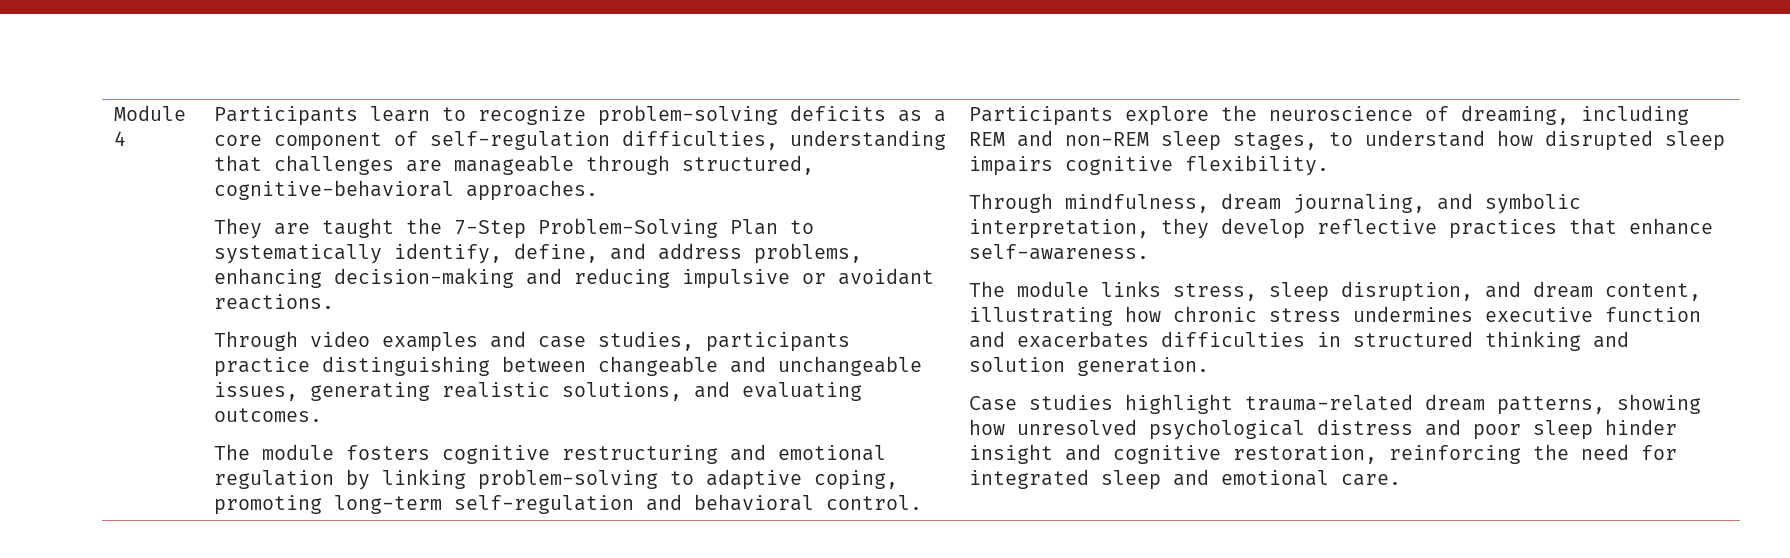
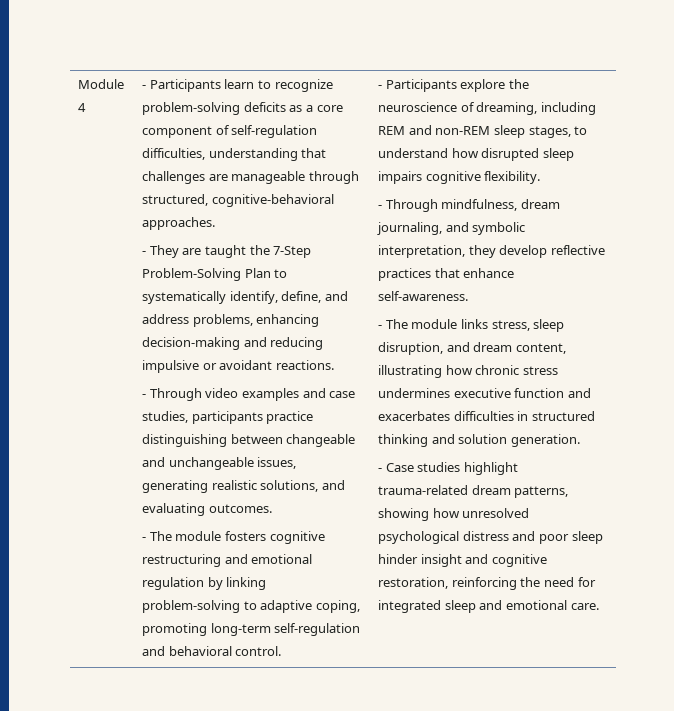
(126, 138) none -> [142,85,147,89] -
(598, 190) none -> [142,251,147,255] -
(334, 302) none -> [142,394,147,398] -
(322, 415) none -> [142,537,147,541] -
(922, 502) none -> [378,85,383,89] -
(1329, 165) none -> [378,205,383,209] -
(1149, 252) none -> [378,325,383,329] -
(1209, 366) none -> [378,468,383,472] -

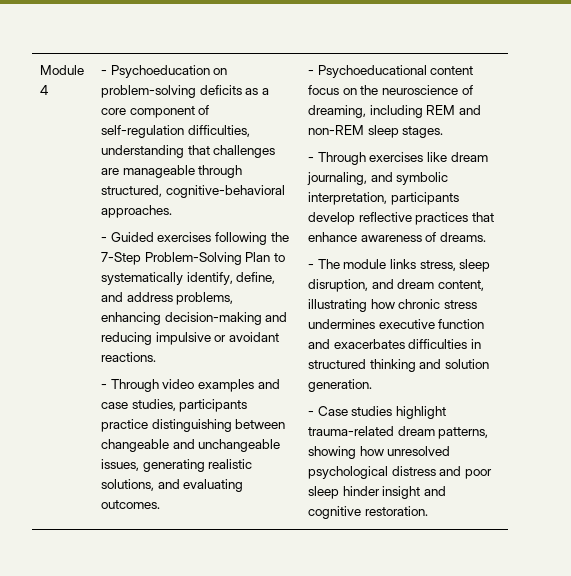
[149,79,333,92] Participants learn to recognize -> [110,65,228,78] Psychoeducation on
[149,245,246,258] They are taught -> [110,232,267,245] Guided exercises following
[142,531,325,544] [142,554,313,567] [142,577,267,590] [142,600,360,613] [142,623,361,636] [142,646,282,656] [378,79,506,92] // - The module fosters cognitive restructuring and emotional regulation by linking problem-solving to adaptive coping, promoting long-term self-regulation and behavioral control. | - Participants explore -> [307,65,474,78] [307,85,357,95] | - Psychoeducational content focus on
[528,126,588,138] [378,148,574,161] [378,171,541,184] [378,199,518,212] stages, to understand how disrupted sleep impairs cognitive flexibility. // - Through mindfulness, -> [402,126,444,138] [307,152,447,165] stages. // - Through exercises like
[468,245,496,258] they -> [390,192,459,205] participants
[378,291,469,301] self-awareness. -> [360,232,486,242] awareness of dreams.
[378,577,596,590] [378,600,599,613] restoration, reinforcing the need for integrated sleep and emotional care. -> [364,506,428,516] restoration.

